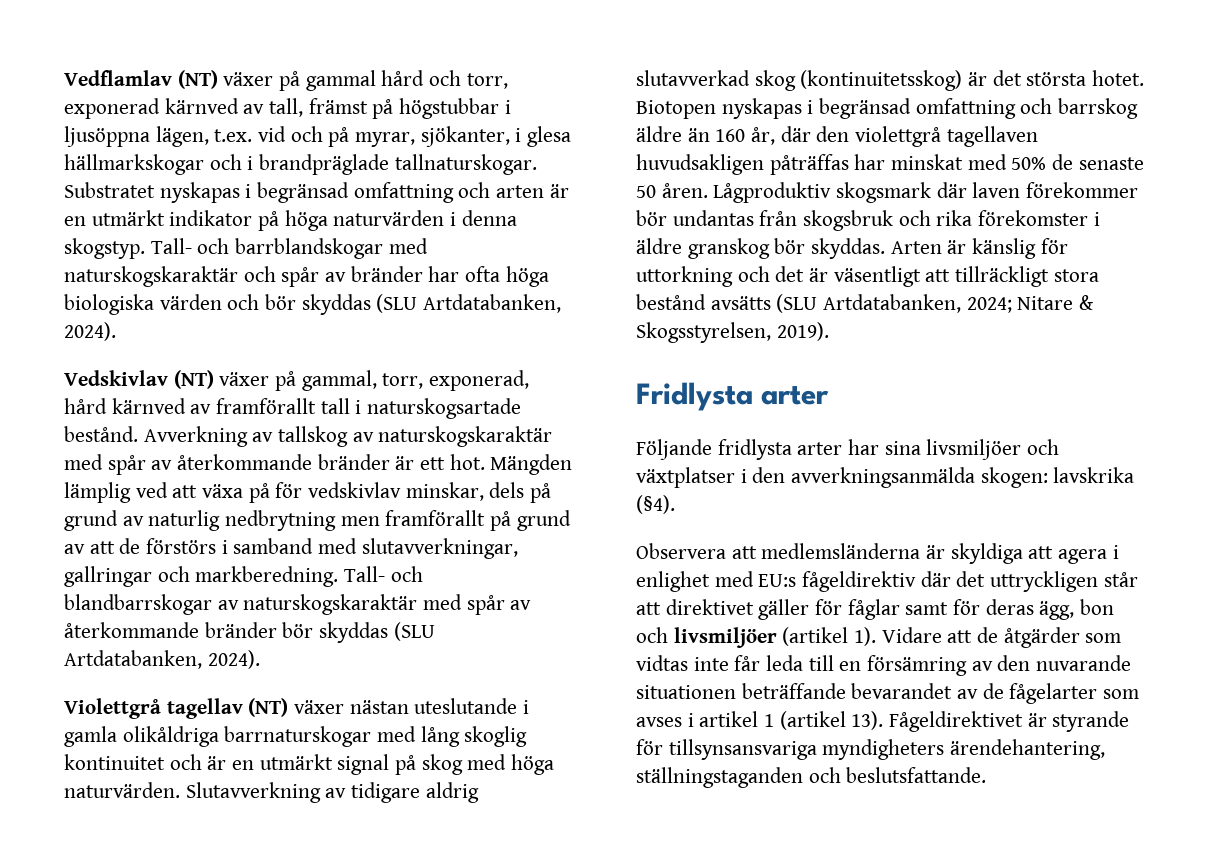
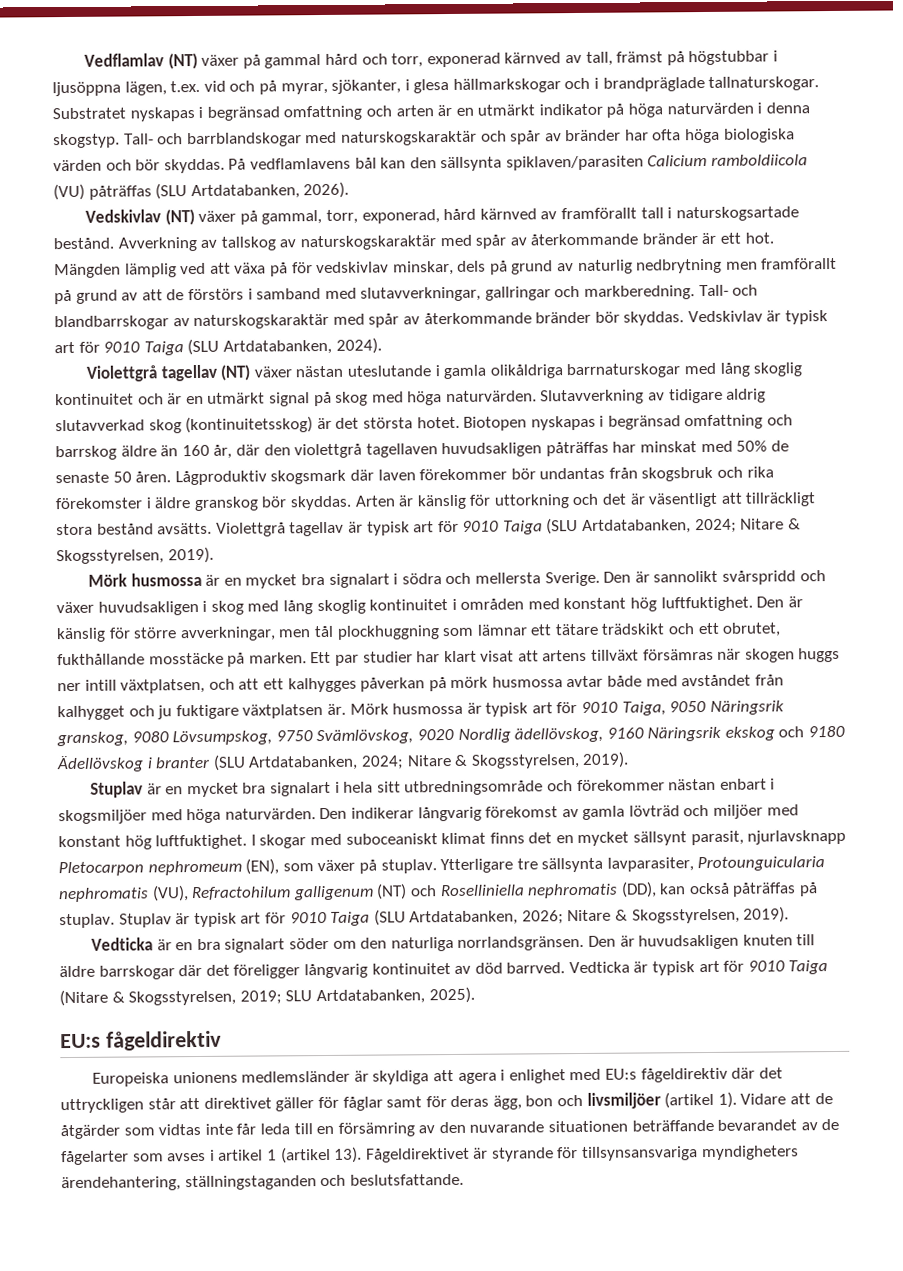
[301,294,562,315] [64,322,116,341] skyddas (SLU Artdatabanken, 2024). -> [163,154,809,174] [53,181,350,201] skyddas. På vedflamlavens bål kan den sällsynta spiklaven/parasiten Calicium ramboldiicola (VU) påträffas (SLU Artdatabanken, 2026).
[319,622,389,643] skyddas -> [623,310,829,326] [54,341,184,356] skyddas. Vedskivlav är typisk art för 9010 Taiga
[710,294,1095,313] [636,322,829,343] [636,382,830,411] [636,439,1060,460] [636,467,1135,488] [636,495,675,514] [636,543,921,559] avsätts (SLU Artdatabanken, 2024; Nitare & Skogsstyrelsen, 2019). // Fridlysta arter // Följande fridlysta arter har sina livsmiljöer och växtplatser i den avverkningsanmälda skogen: lavskrika (§4). // Observera att medlemsländerna -> [157,518,801,537] [56,546,214,565] [88,570,826,589] [56,596,803,616] [56,622,782,643] [57,647,841,667] [57,674,784,694] [57,700,784,721] [56,725,846,747] [56,751,630,773] [90,778,776,798] [58,804,799,825] [58,829,847,850] [58,856,826,877] [58,881,819,903] [59,906,790,929] [91,934,816,953] [59,960,829,980] [59,986,475,1007] [60,1030,222,1051] [92,1070,351,1087] avsätts. Violettgrå tagellav är typisk art för 9010 Taiga (SLU Artdatabanken, 2024; Nitare & Skogsstyrelsen, 2019). // Mörk husmossa är en mycket bra signalart i södra och mellersta Sverige. Den är sannolikt svårspridd och växer huvudsakligen i skog med lång skoglig kontinuitet i områden med konstant hög luftfuktighet. Den är känslig för större avverkningar, men tål plockhuggning som lämnar ett tätare trädskikt och ett obrutet, fukthållande mosstäcke på marken. Ett par studier har klart visat att artens tillväxt försämras när skogen huggs ner intill växtplatsen, och att ett kalhygges påverkan på mörk husmossa avtar både med avståndet från kalhygget och ju fuktigare växtplatsen är. Mörk husmossa är typisk art för 9010 Taiga, 9050 Näringsrik granskog, 9080 Lövsumpskog, 9750 Svämlövskog, 9020 Nordlig ädellövskog, 9160 Näringsrik ekskog och 9180 Ädellövskog i branter (SLU Artdatabanken, 2024; Nitare & Skogsstyrelsen, 2019). // Stuplav är en mycket bra signalart i hela sitt utbredningsområde och förekommer nästan enbart i skogsmiljöer med höga naturvärden. Den indikerar långvarig förekomst av gamla lövträd och miljöer med konstant hög luftfuktighet. I skogar med suboceaniskt klimat finns det en mycket sällsynt parasit, njurlavsknapp Pletocarpon nephromeum (EN), som växer på stuplav. Ytterligare tre sällsynta lavparasiter, Protounguicularia nephromatis (VU), Refractohilum galligenum (NT) och Roselliniella nephromatis (DD), kan också påträffas på stuplav. Stuplav är typisk art för 9010 Taiga (SLU Artdatabanken, 2026; Nitare & Skogsstyrelsen, 2019). // Vedticka är en bra signalart söder om den naturliga norrlandsgränsen. Den är huvudsakligen knuten till äldre barrskogar där det föreligger långvarig kontinuitet av död barrved. Vedticka är typisk art för 9010 Taiga (Nitare & Skogsstyrelsen, 2019; SLU Artdatabanken, 2025). // EU:s fågeldirektiv // Europeiska unionens medlemsländer

